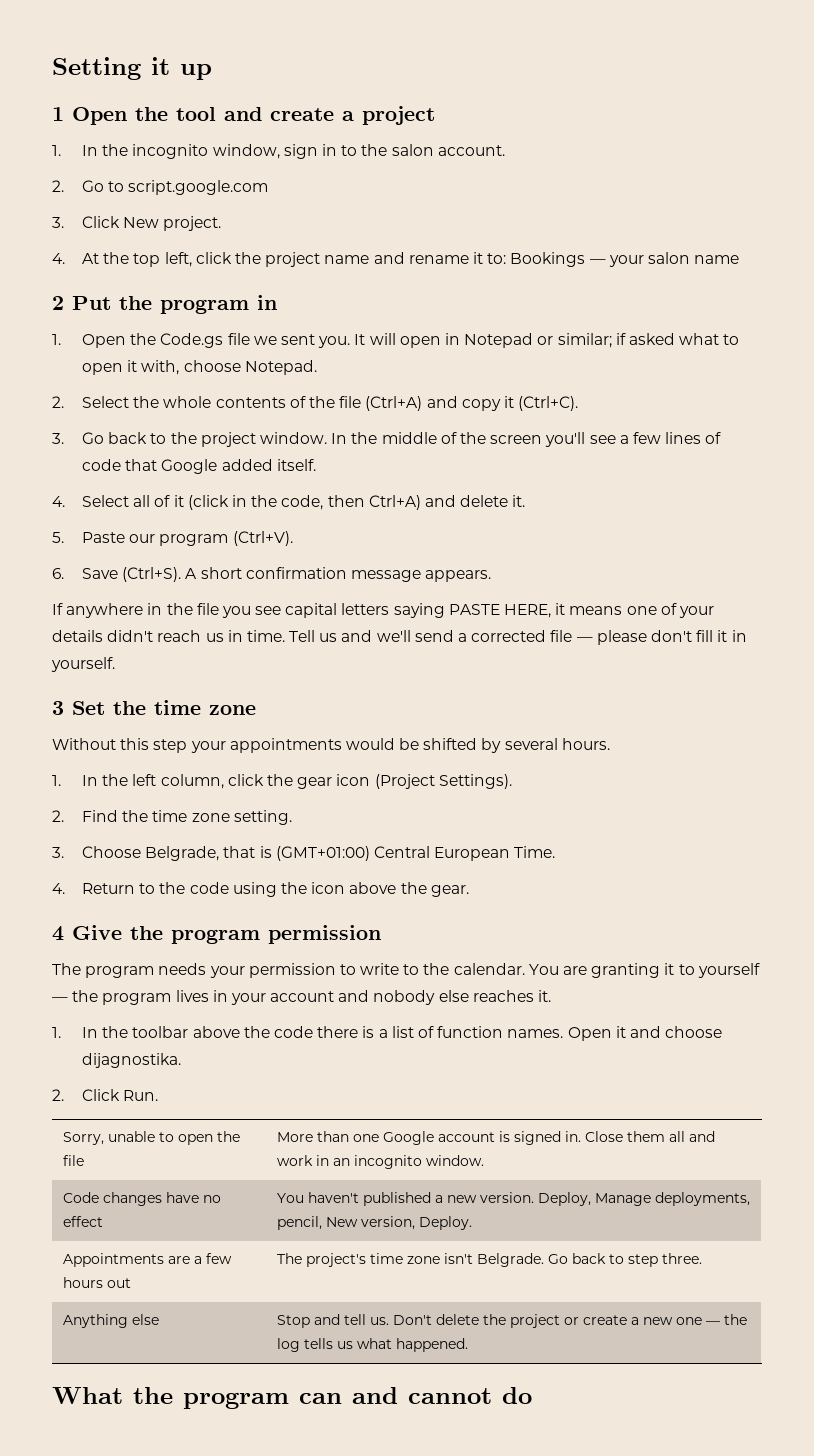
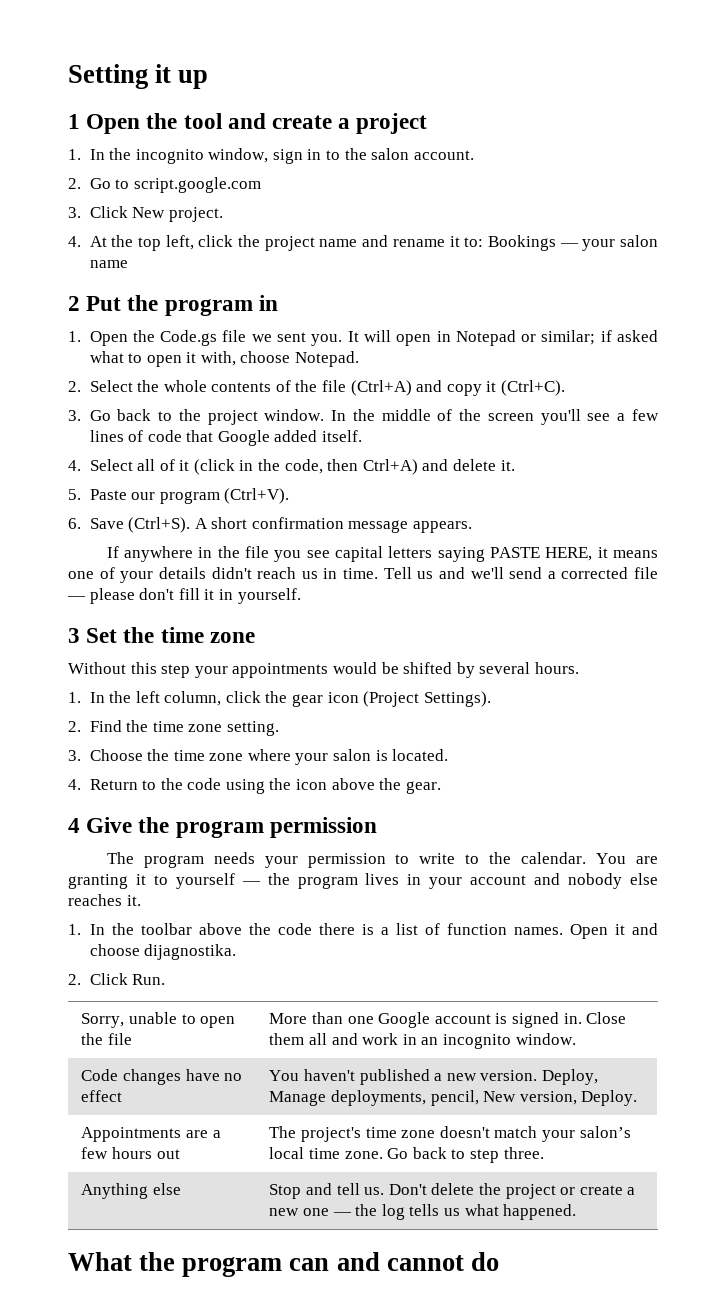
[145,846,556,861] Belgrade, that is (GMT+01:00) Central European Time. -> [147,749,449,765] the time zone where your salon is located.
[444,1253,545,1267] isn't Belgrade. -> [439,1126,631,1142] [269,1147,383,1159] doesn't match your salon’s local time zone.

